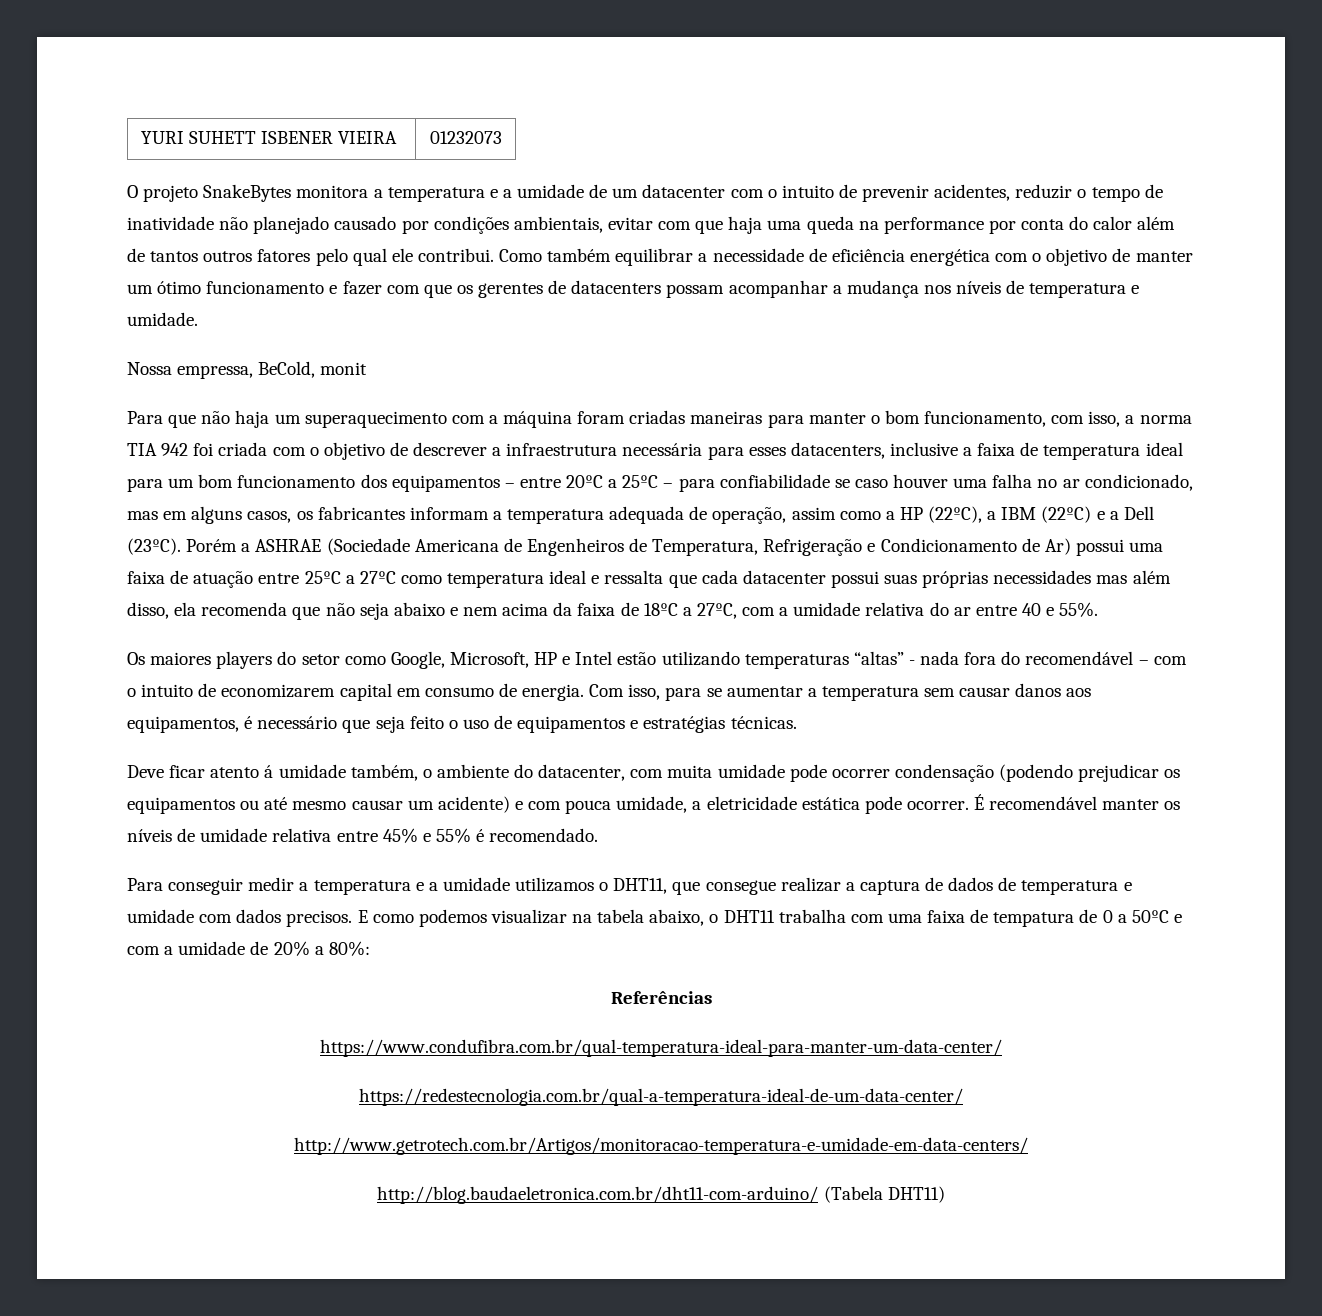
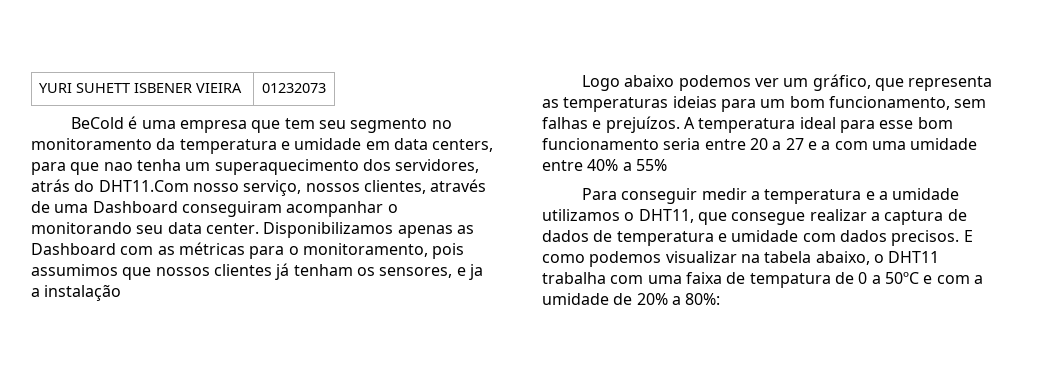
[127,184,1163,202] [127,216,1176,234] [127,248,1193,266] [127,280,1140,298] [127,312,198,326] [127,361,368,379] [127,410,1192,428] [127,442,1039,460] O projeto SnakeBytes monitora a temperatura e a umidade de um datacenter com o intuito de prevenir acidentes, reduzir o tempo de inatividade não planejado causado por condições ambientais, evitar com que haja uma queda na performance por conta do calor além de tantos outros fatores pelo qual ele contribui. Como também equilibrar a necessidade de eficiência energética com o objetivo de manter um ótimo funcionamento e fazer com que os gerentes de datacenters possam acompanhar a mudança nos níveis de temperatura e umidade. // Nossa empressa, BeCold, monit // Para que não haja um superaquecimento com a máquina foram criadas maneiras para manter o bom funcionamento, com isso, a norma TIA 942 foi criada com o objetivo de descrever a infraestrutura necessária para esses datacenters, inclusive a faixa de -> [71,116,452,133] [31,138,494,154] [31,159,480,175] [31,179,487,196] [31,201,398,217] [31,222,474,238] [31,242,465,259] [31,263,483,280] [31,284,122,301] [582,74,993,91] [542,96,987,112] [542,116,695,133] BeCold é uma empresa que tem seu segmento no monitoramento da temperatura e umidade em data centers, para que nao tenha um superaquecimento dos servidores, atrás do DHT11.Com nosso serviço, nossos clientes, através de uma Dashboard conseguiram acompanhar o monitorando seu data center. Disponibilizamos apenas as Dashboard com as métricas para o monitoramento, pois assumimos que nossos clientes já tenham os sensores, e ja a instalação // Logo abaixo podemos ver um gráfico, que representa as temperaturas ideias para um bom funcionamento, sem falhas e prejuízos. A
[168,478,195,488] um -> [879,120,914,129] esse
[360,474,1193,492] [127,506,1154,524] [127,538,1164,556] [127,570,1171,588] [127,602,1099,620] [127,651,1187,669] [127,683,1092,701] [127,715,797,733] [127,764,1181,782] [127,794,1181,814] [127,828,431,843] dos equipamentos – entre 20ºC a 25ºC – para confiabilidade se caso houver uma falha no ar condicionado, mas em alguns casos, os fabricantes informam a temperatura adequada de operação, assim como a HP (22ºC), a IBM (22ºC) e a Dell (23ºC). Porém a ASHRAE (Sociedade Americana de Engenheiros de Temperatura, Refrigeração e Condicionamento de Ar) possui uma faixa de atuação entre 25ºC a 27ºC como temperatura ideal e ressalta que cada datacenter possui suas próprias necessidades mas além disso, ela recomenda que não seja abaixo e nem acima da faixa de 18ºC a 27ºC, com a umidade relativa do ar entre 40 e 55%. // Os maiores players do setor como Google, Microsoft, HP e Intel estão utilizando temperaturas “altas” - nada fora do recomendável – com o intuito de economizarem capital em consumo de energia. Com isso, para se aumentar a temperatura sem causar danos aos equipamentos, é necessário que seja feito o uso de equipamentos e estratégias técnicas. // Deve ficar atento á umidade também, o ambiente do datacenter, com muita umidade pode ocorrer condensação (podendo prejudicar os equipamentos ou até mesmo causar um acidente) e com pouca umidade, a eletricidade estática pode ocorrer. É recomendável manter os níveis de umidade relativa entre 45% e -> [663,138,978,150] [542,159,632,171] seria entre 20 a 27 e a com uma umidade entre 40% a
[476,828,599,842] é recomendado. -> (667, 165) none
[610,991,712,1004] [320,1039,1002,1057] [359,1088,963,1106] [294,1137,1028,1155] [377,1186,945,1204] // Referências // https://www.condufibra.com.br/qual-temperatura-ideal-para-manter-um-data-center/ // https://redestecnologia.com.br/qual-a-temperatura-ideal-de-um-data-center/ // http://www.getrotech.com.br/Artigos/monitoracao-temperatura-e-umidade-em-data-centers/ // http://blog.baudaeletronica.com.br/dht11-com-arduino/ (Tabela DHT11) -> (721, 299) none

